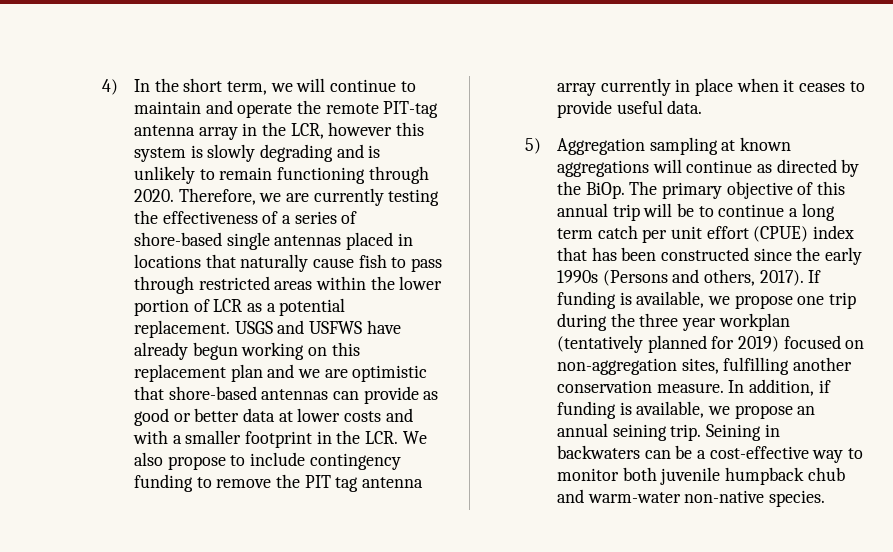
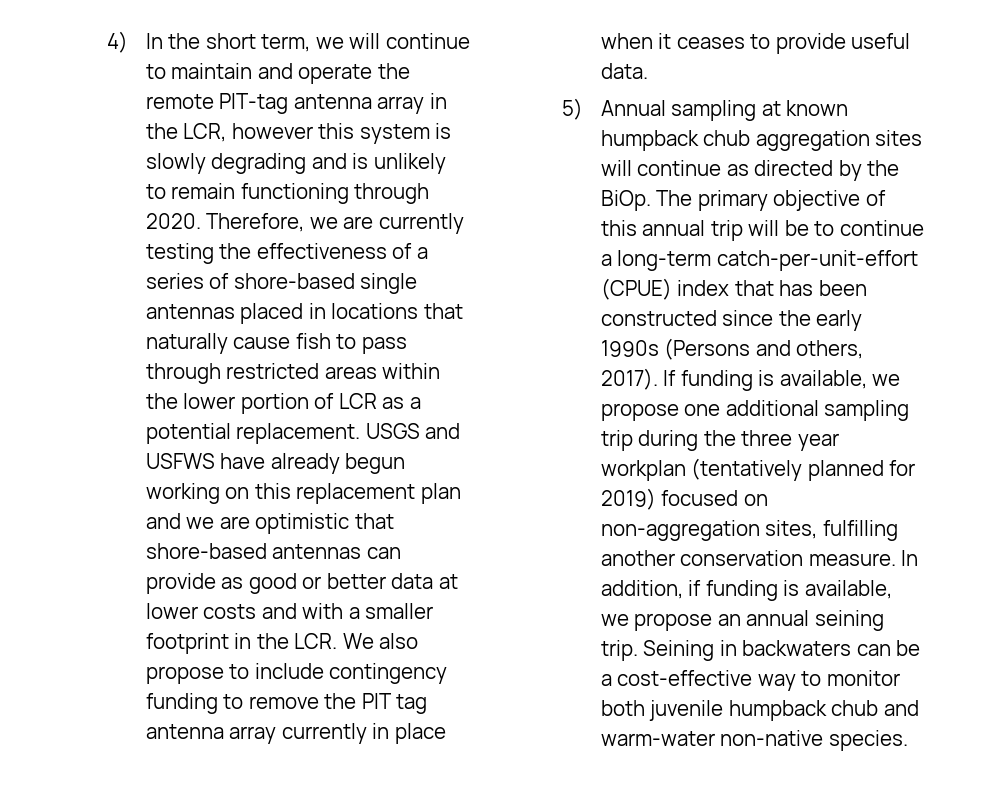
[556,138,645,155] Aggregation -> [600,100,666,116] Annual
[556,160,649,177] aggregations -> [600,130,923,151] humpback chub aggregation sites
[801,203,835,221] [556,225,749,243] long term catch per unit effort -> [617,250,918,271] long-term catch-per-unit-effort
(825, 300) none -> [725,400,910,421] additional sampling

